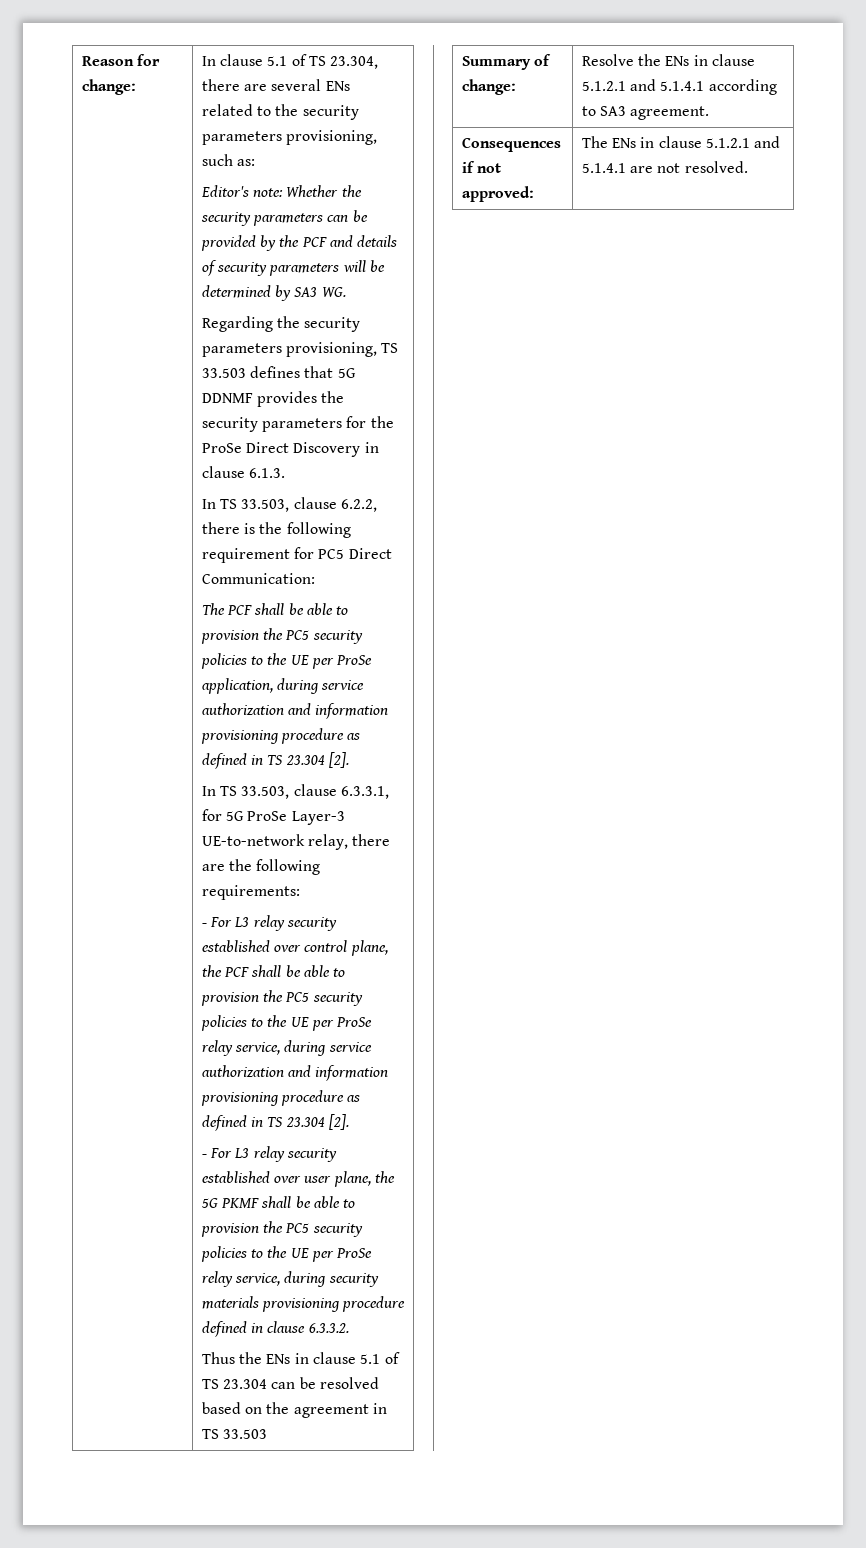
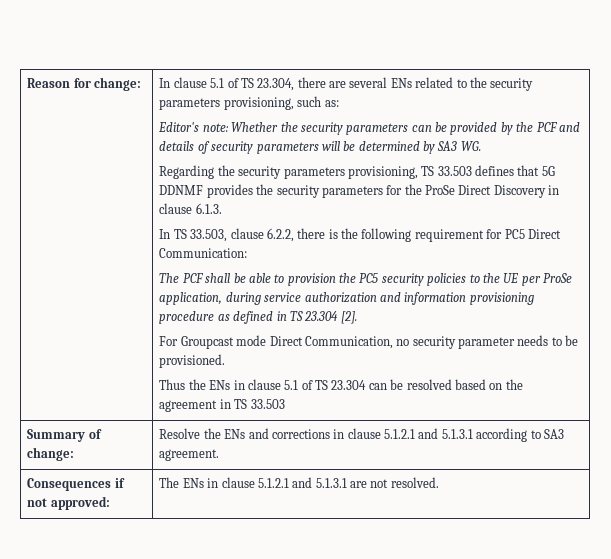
[201,784,389,799] [201,809,345,825] [201,834,391,850] [201,859,321,875] [201,885,300,900] [201,915,337,931] [201,940,388,956] [201,965,346,977] [200,990,363,1006] [200,1015,373,1031] [201,1040,372,1056] [201,1065,389,1081] [200,1090,361,1106] [201,1114,349,1131] [201,1146,337,1162] [201,1171,395,1187] [200,1196,356,1208] [200,1221,363,1237] [200,1246,373,1262] [201,1271,379,1287] [201,1296,406,1312] [201,1321,349,1337] In TS 33.503, clause 6.3.3.1, for 5G ProSe Layer-3 UE-to-network relay, there are the following requirements: // - For L3 relay security established over control plane, the PCF shall be able to provision the PC5 security policies to the UE per ProSe relay service, during service authorization and information provisioning procedure as defined in TS 23.304 [2]. // - For L3 relay security established over user plane, the 5G PKMF shall be able to provision the PC5 security policies to the UE per ProSe relay service, during security materials provisioning procedure defined in clause 6.3.3.2. -> [159,335,579,349] [159,354,226,368] For Groupcast mode Direct Communication, no security parameter needs to be provisioned.
[693,54,755,66] [581,79,705,91] in clause 5.1.2.1 and 5.1.4.1 -> [248,428,473,439] and corrections in clause 5.1.2.1 and 5.1.3.1
[581,163,626,173] 5.1.4.1 -> [315,478,347,488] 5.1.3.1

